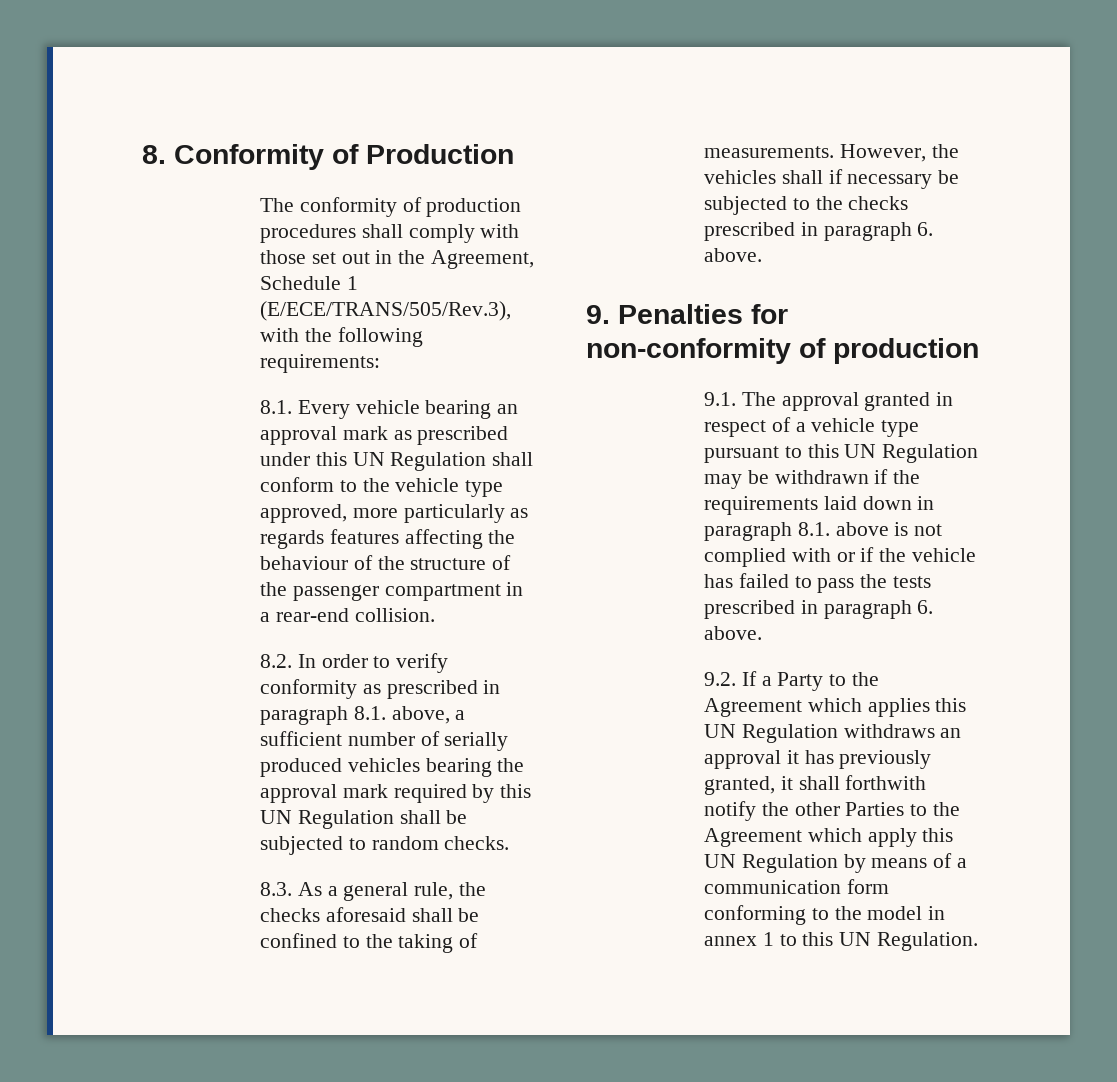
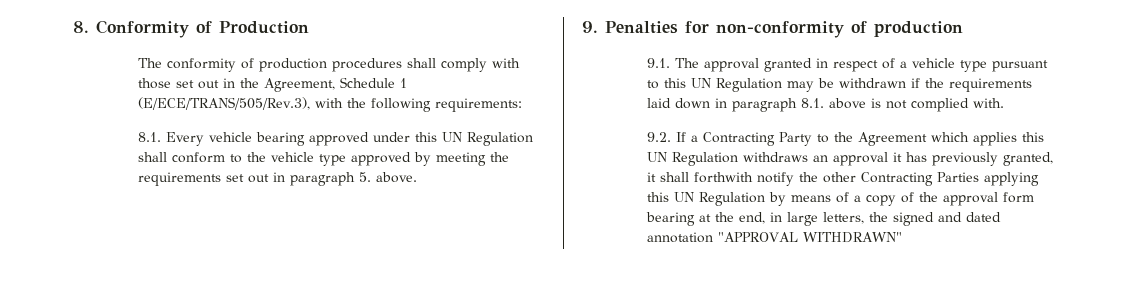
[497,404,519,414] [259,426,509,445] an approval mark as prescribed -> [308,132,369,146] approved
[259,504,529,523] [259,529,516,549] [259,555,512,570] [259,582,524,601] [259,608,435,622] [259,653,449,673] [259,679,501,699] [259,706,466,725] [259,731,509,751] [259,758,525,777] [259,784,532,803] [259,810,468,829] [259,836,510,855] [259,882,486,901] [259,907,480,922] [259,933,479,953] [703,144,959,162] [703,169,960,189] [703,196,909,215] [703,222,934,241] approved, more particularly as regards features affecting the behaviour of the structure of the passenger compartment in a rear-end collision. // 8.2. In order to verify conformity as prescribed in paragraph 8.1. above, a sufficient number of serially produced vehicles bearing the approval mark required by this UN Regulation shall be subjected to random checks. // 8.3. As a general rule, the checks aforesaid shall be confined to the taking of measurements. However, the vehicles shall if necessary be subjected to the checks prescribed in paragraph 6. -> [350,152,509,166] [137,172,371,186] approved by meeting the requirements set out in paragraph 5.
[791,547,976,562] [703,573,931,593] [703,600,934,619] [703,626,762,640] with or if the vehicle has failed to pass the tests prescribed in paragraph 6. above. -> [972,98,1004,108] with.
(772, 681) none -> [702,132,775,146] Contracting
[845,802,960,816] [703,828,917,847] Parties to the Agreement which apply -> [860,172,1039,186] Contracting Parties applying
[703,879,889,894] [703,905,946,925] [703,932,978,951] communication form conforming to the model in annex 1 to this UN Regulation. -> [865,192,1034,206] [645,212,1001,226] [646,232,902,243] copy of the approval form bearing at the end, in large letters, the signed and dated annotation "APPROVAL WITHDRAWN"

